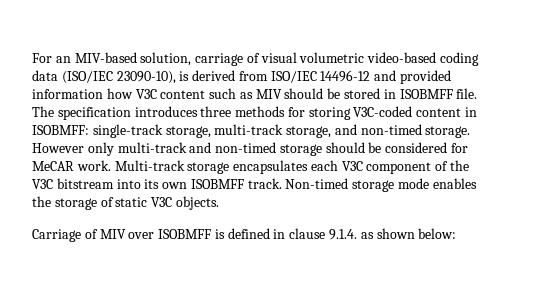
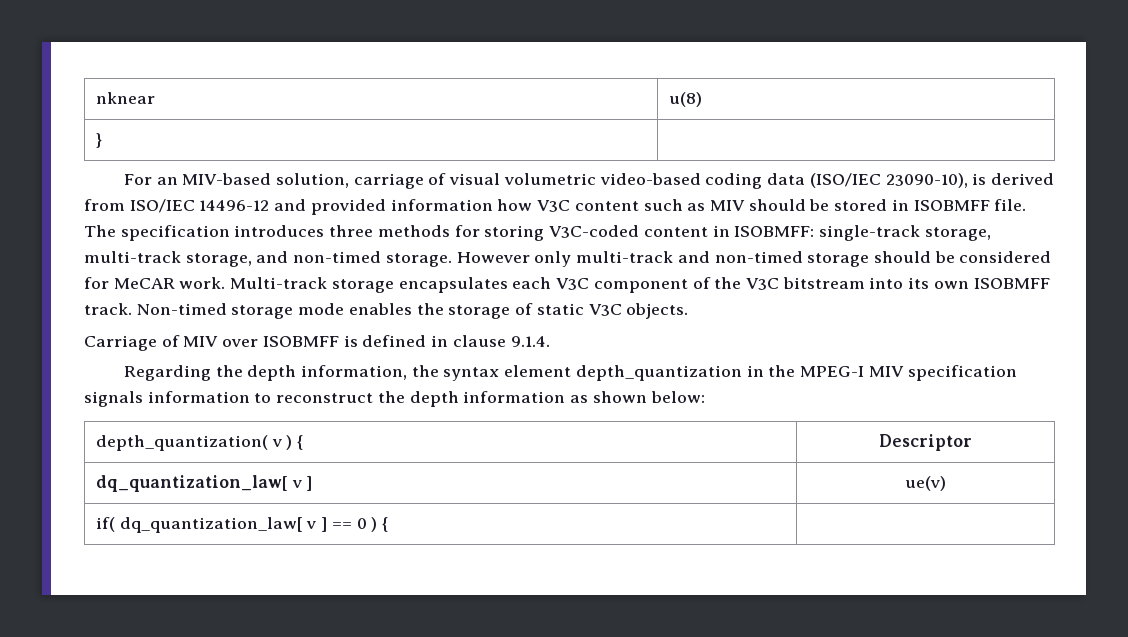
(32, 58) none -> [96,92,156,104] [669,92,703,107] [96,133,103,148] nknear | u(8) // } | //
[360,228,457,239] as shown below: -> [123,365,1017,381] [84,391,705,407] [96,435,304,451] [879,434,972,451] [96,475,313,492] [905,476,946,491] [96,517,389,533] // Regarding the depth information, the syntax element depth_quantization in the MPEG-I MIV specification signals information to reconstruct the depth information as shown below: // depth_quantization( v ) { | Descriptor // dq_quantization_law[ v ] | ue(v) // if( dq_quantization_law[ v ] == 0 ) { |

